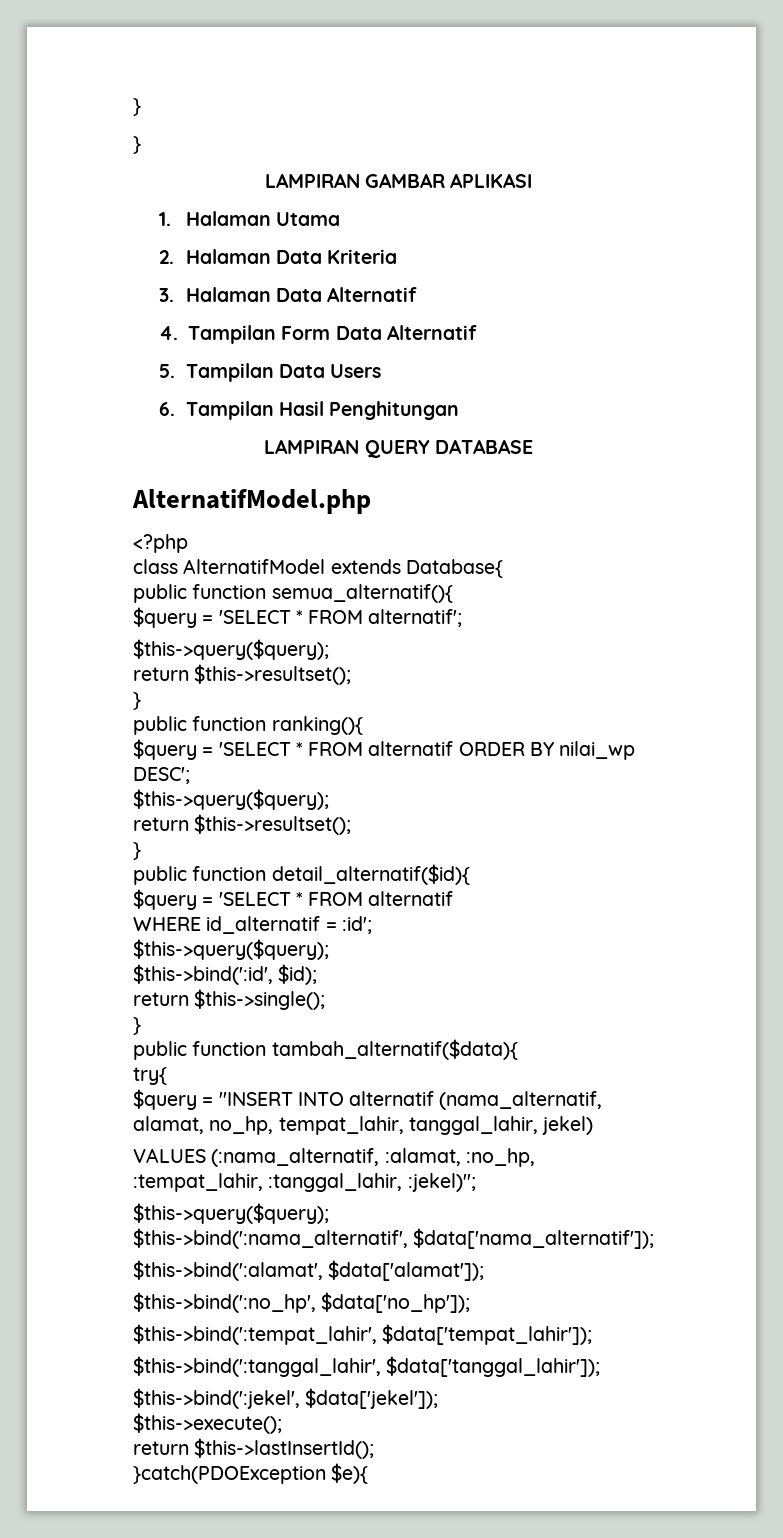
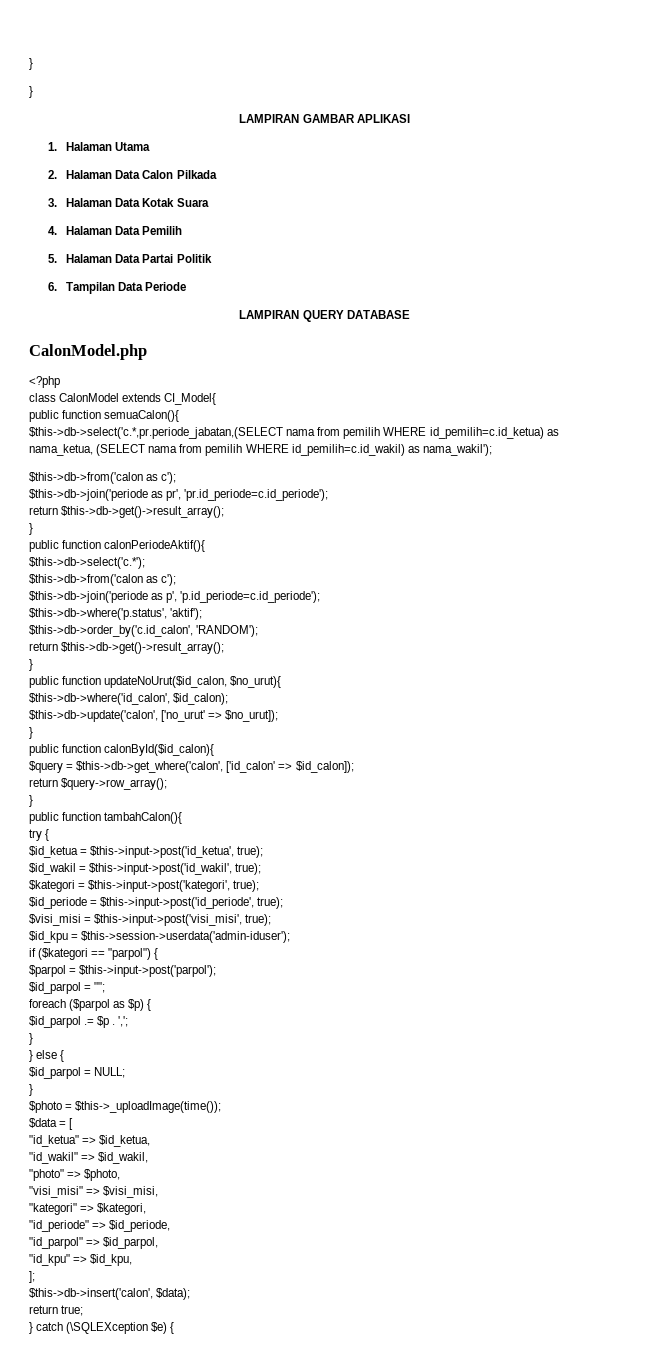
[327,249,398,264] Kriteria -> [142,170,217,179] Calon Pilkada
[327,287,418,302] Alternatif -> [142,198,209,207] Kotak Suara
[188,325,477,344] [159,363,382,382] [159,401,460,420] Tampilan Form Data Alternatif // 5. Tampilan Data Users // 6. Tampilan Hasil Penghitungan -> [66,226,183,235] [47,254,212,263] [47,282,187,294] Halaman Data Pemilih // 5. Halaman Data Partai Politik // 6. Tampilan Data Periode
[132,489,371,514] AlternatifModel.php -> [29,344,147,360] CalonModel.php
[183,559,503,578] [133,584,453,603] [133,607,463,628] [133,639,329,660] [133,664,352,685] [133,692,141,710] [133,716,363,735] [133,739,636,760] [133,767,190,784] [133,789,329,810] [133,814,352,835] [133,842,141,860] [133,864,470,885] [133,889,454,910] [133,916,372,934] [133,939,329,960] [133,964,318,985] [133,989,326,1010] [133,1017,141,1035] [133,1039,518,1060] [133,1067,167,1085] [133,1089,603,1110] [133,1116,594,1135] [133,1148,535,1167] [133,1173,476,1192] [133,1203,329,1224] [133,1228,655,1249] [133,1260,485,1281] [133,1292,471,1313] [133,1324,593,1345] [133,1356,601,1377] [133,1388,439,1409] [133,1413,282,1434] [133,1438,375,1459] [133,1463,369,1484] AlternatifModel extends Database{ // public function semua_alternatif(){ // $query = 'SELECT * FROM alternatif'; // $this->query($query); // return $this->resultset(); // } // public function ranking(){ // $query = 'SELECT * FROM alternatif ORDER BY nilai_wp DESC'; // $this->query($query); // return $this->resultset(); // } // public function detail_alternatif($id){ // $query = 'SELECT * FROM alternatif // WHERE id_alternatif = :id'; // $this->query($query); // $this->bind(':id', $id); // return $this->single(); // } // public function tambah_alternatif($data){ // try{ // $query = "INSERT INTO alternatif (nama_alternatif, alamat, no_hp, tempat_lahir, tanggal_lahir, jekel) // VALUES (:nama_alternatif, :alamat, :no_hp, :tempat_lahir, :tanggal_lahir, :jekel)"; // $this->query($query); // $this->bind(':nama_alternatif', $data['nama_alternatif']); // $this->bind(':alamat', $data['alamat']); // $this->bind(':no_hp', $data['no_hp']); // $this->bind(':tempat_lahir', $data['tempat_lahir']); // $this->bind(':tanggal_lahir', $data['tanggal_lahir']); // $this->bind(':jekel', $data['jekel']); // $this->execute(); // return $this->lastInsertId(); // }catch(PDOException $e){ -> [59,393,217,405] [29,410,180,422] [29,427,559,439] [29,444,492,456] [29,472,177,484] [29,489,329,501] [29,506,225,518] [29,523,33,535] [29,540,206,552] [29,557,145,569] [29,574,177,586] [29,591,321,603] [29,608,203,620] [29,625,259,637] [29,642,225,654] [29,659,33,671] [29,676,282,688] [29,693,229,705] [29,710,279,722] [29,727,33,739] [29,744,215,756] [29,761,354,773] [29,778,168,790] [29,795,33,807] [29,812,183,824] [29,829,50,841] [29,846,264,858] [29,863,262,875] [29,880,260,892] [29,897,284,909] [29,914,272,926] [29,931,291,943] [29,948,159,960] [29,965,217,977] [29,982,106,994] [29,999,152,1011] [29,1016,129,1028] [29,1033,33,1045] [29,1050,65,1062] [29,1067,126,1079] [29,1084,33,1096] [29,1101,222,1113] [29,1118,74,1130] [29,1135,151,1147] [29,1152,149,1164] [29,1169,121,1181] [29,1186,159,1198] [29,1203,147,1215] [29,1220,171,1232] [29,1237,159,1249] [29,1254,133,1266] [29,1271,35,1283] [29,1288,191,1300] [29,1305,84,1316] [29,1322,175,1334] CalonModel extends CI_Model{ // public function semuaCalon(){ // $this->db->select('c.*,pr.periode_jabatan,(SELECT nama from pemilih WHERE id_pemilih=c.id_ketua) as nama_ketua, (SELECT nama from pemilih WHERE id_pemilih=c.id_wakil) as nama_wakil'); // $this->db->from('calon as c'); // $this->db->join('periode as pr', 'pr.id_periode=c.id_periode'); // return $this->db->get()->result_array(); // } // public function calonPeriodeAktif(){ // $this->db->select('c.*'); // $this->db->from('calon as c'); // $this->db->join('periode as p', 'p.id_periode=c.id_periode'); // $this->db->where('p.status', 'aktif'); // $this->db->order_by('c.id_calon', 'RANDOM'); // return $this->db->get()->result_array(); // } // public function updateNoUrut($id_calon, $no_urut){ // $this->db->where('id_calon', $id_calon); // $this->db->update('calon', ['no_urut' => $no_urut]); // } // public function calonById($id_calon){ // $query = $this->db->get_where('calon', ['id_calon' => $id_calon]); // return $query->row_array(); // } // public function tambahCalon(){ // try { // $id_ketua = $this->input->post('id_ketua', true); // $id_wakil = $this->input->post('id_wakil', true); // $kategori = $this->input->post('kategori', true); // $id_periode = $this->input->post('id_periode', true); // $visi_misi = $this->input->post('visi_misi', true); // $id_kpu = $this->session->userdata('admin-iduser'); // if ($kategori == "parpol") { // $parpol = $this->input->post('parpol'); // $id_parpol = ""; // foreach ($parpol as $p) { // $id_parpol .= $p . ','; // } // } else { // $id_parpol = NULL; // } // $photo = $this->_uploadImage(time()); // $data = [ // "id_ketua" => $id_ketua, // "id_wakil" => $id_wakil, // "photo" => $photo, // "visi_misi" => $visi_misi, // "kategori" => $kategori, // "id_periode" => $id_periode, // "id_parpol" => $id_parpol, // "id_kpu" => $id_kpu, // ]; // $this->db->insert('calon', $data); // return true; // } catch (\SQLEXception $e) {

